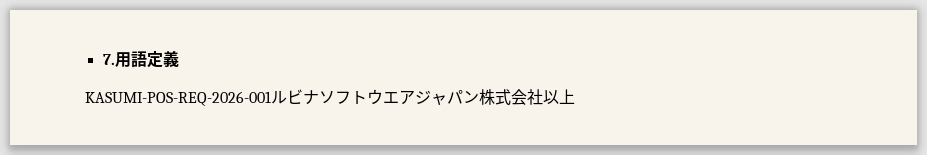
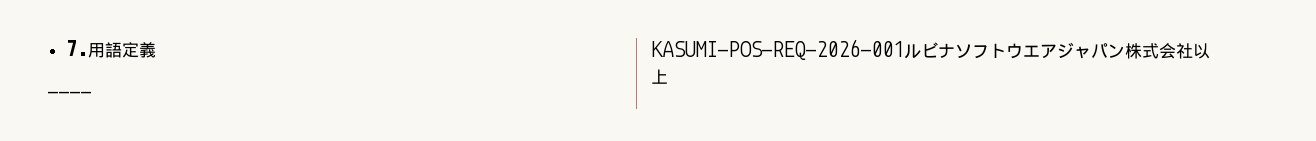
(179, 58) none -> [47,91,91,99] // ----

